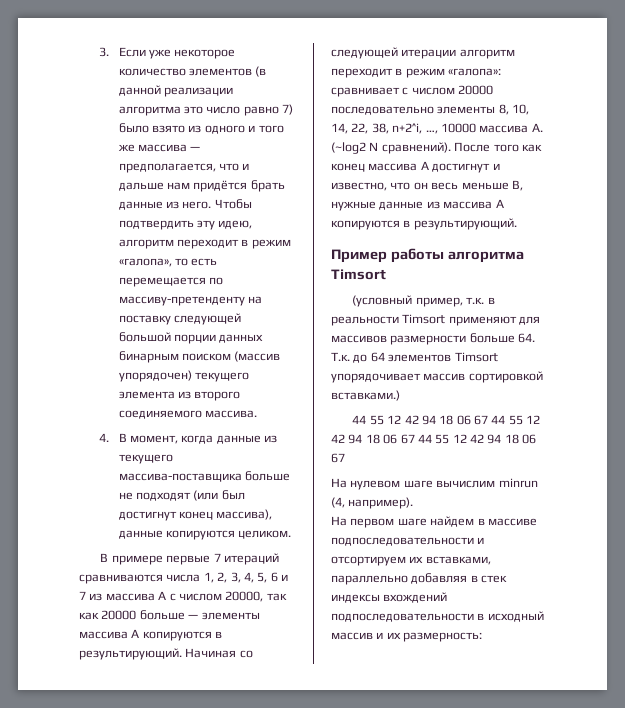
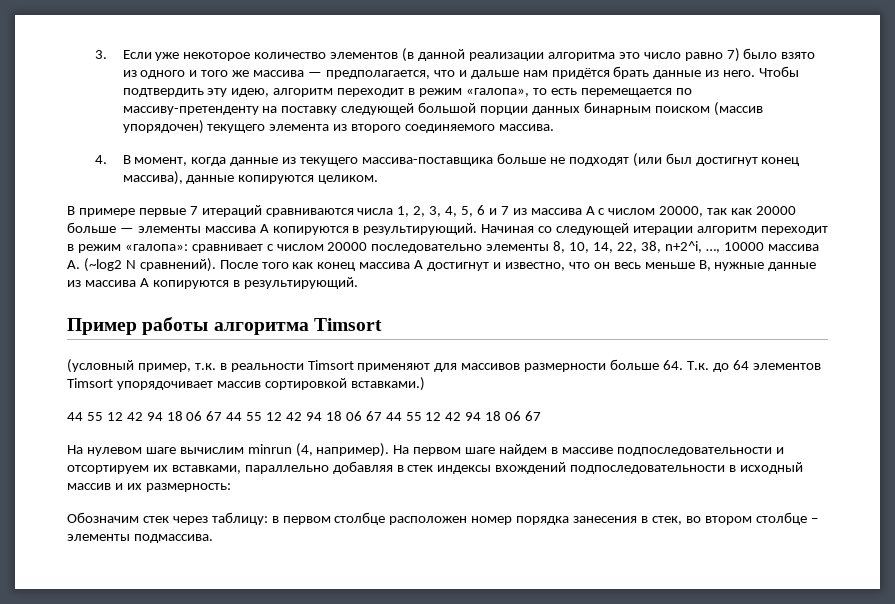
(414, 503) // -> (390, 450) none
(483, 637) none -> [67,512,818,525] [67,534,213,543] // Обозначим стек через таблицу: в первом столбце расположен номер порядка занесения в стек, во втором столбце – элементы подмассива.

